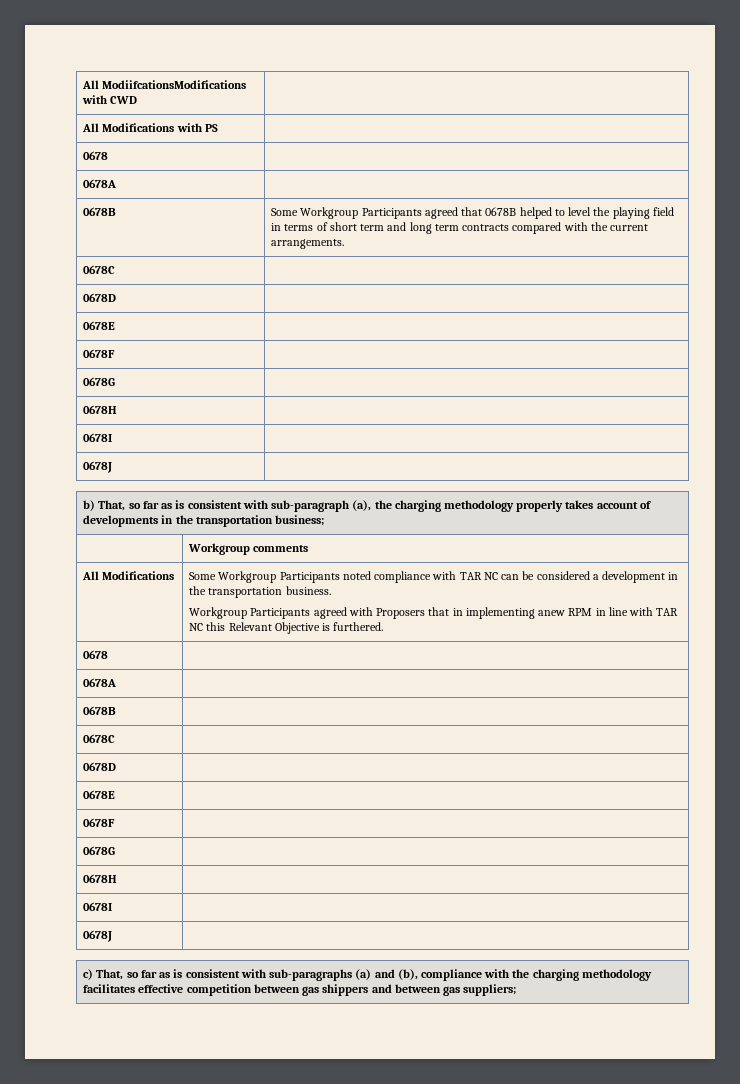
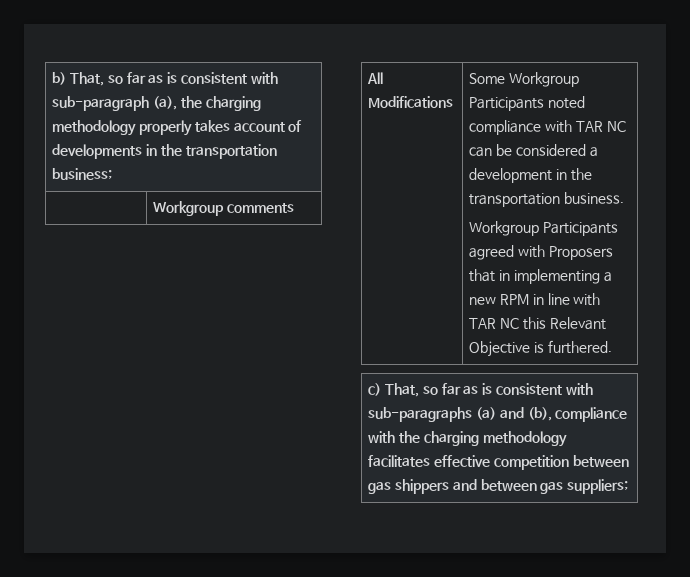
[82,80,247,89] [82,95,138,104] [82,123,218,132] [83,151,109,160] [83,179,117,188] [83,207,117,216] [271,207,674,219] [271,222,649,234] [271,239,345,249] [83,265,116,274] [83,293,117,302] [83,321,116,330] [83,349,116,358] [83,377,116,386] [83,405,118,414] [83,433,113,442] [83,461,113,473] All ModiifcationsModifications with CWD | // All Modifications with PS | // 0678 | // 0678A | // 0678B | Some Workgroup Participants agreed that 0678B helped to level the playing field in terms of short term and long term contracts compared with the current arrangements. // 0678C | // 0678D | // 0678E | // 0678F | // 0678G | // 0678H | // 0678I | // 0678J | // -> (52, 78) none
[538,610,566,616] anew -> [603,272,612,282] [469,297,497,305] a new
[83,650,109,659] [83,678,117,687] [83,706,117,715] [83,734,116,743] [83,762,117,771] [83,790,116,799] [83,818,116,827] [83,846,116,855] [83,874,118,883] [83,902,113,911] [83,930,113,942] // 0678 | // 0678A | // 0678B | // 0678C | // 0678D | // 0678E | // 0678F | // 0678G | // 0678H | // 0678I | // 0678J | -> (612, 347) none

